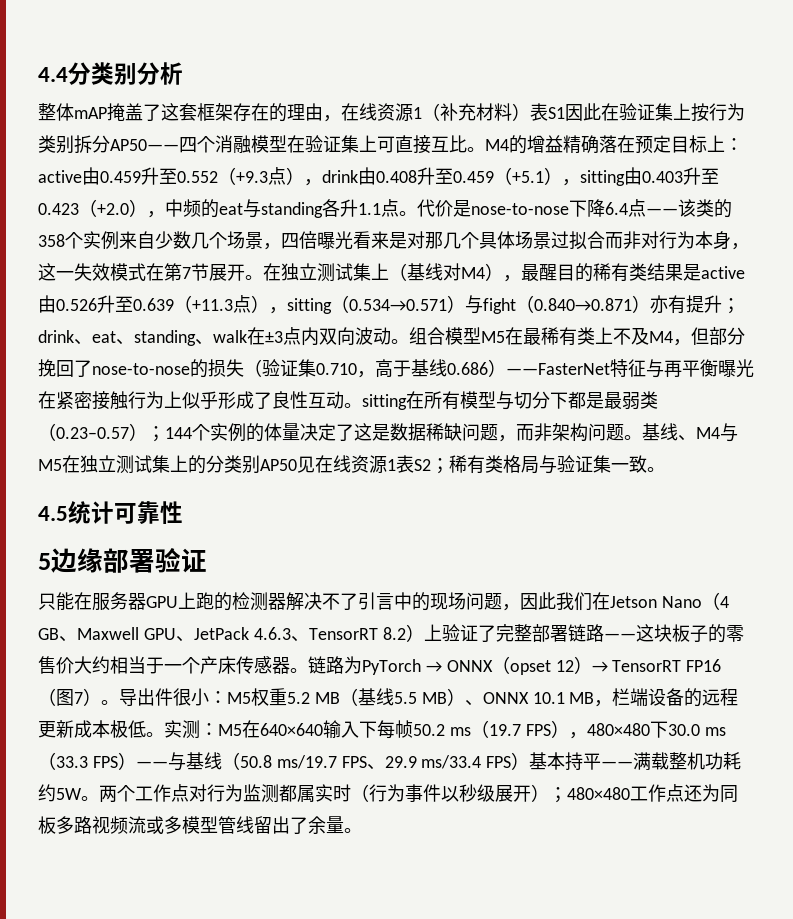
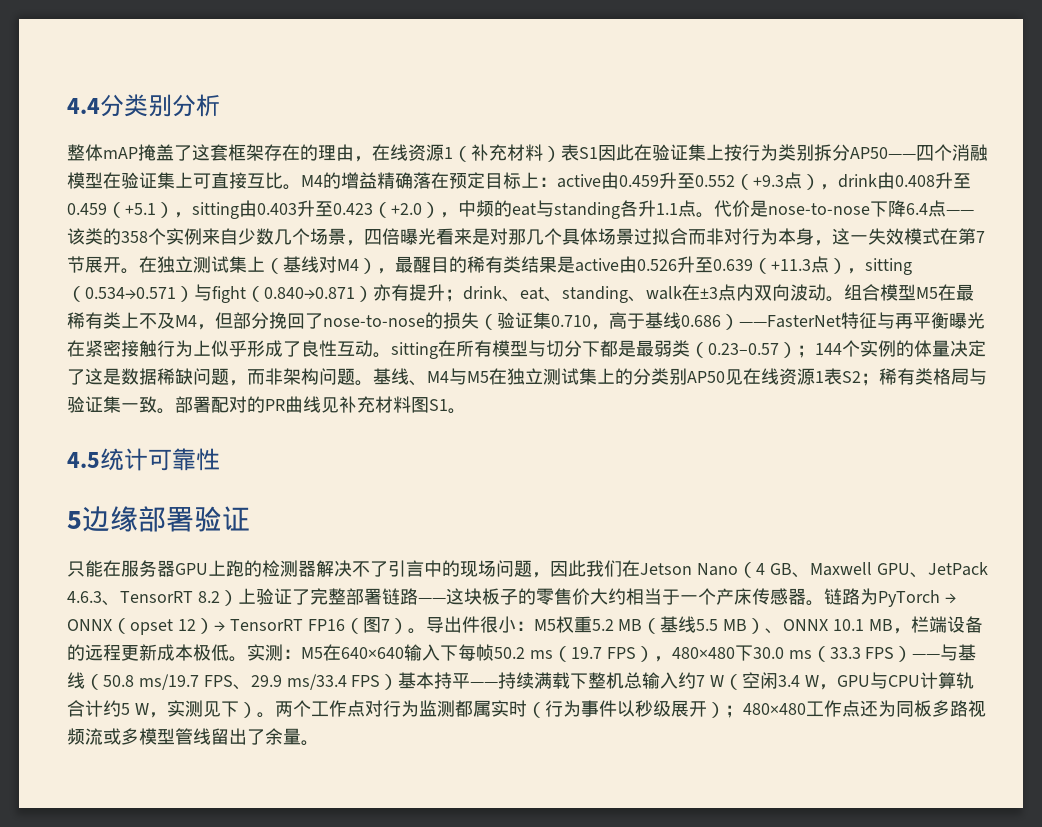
(665, 469) none -> [175,396,466,414] 部署配对的PR曲线见补充材料图S1。
[633,752,742,770] [38,784,81,802] 满载整机功耗约5W -> [498,672,975,690] [67,700,257,718] 持续满载下整机总输入约7 W（空闲3.4 W，GPU与CPU计算轨合计约5 W，实测见下）

